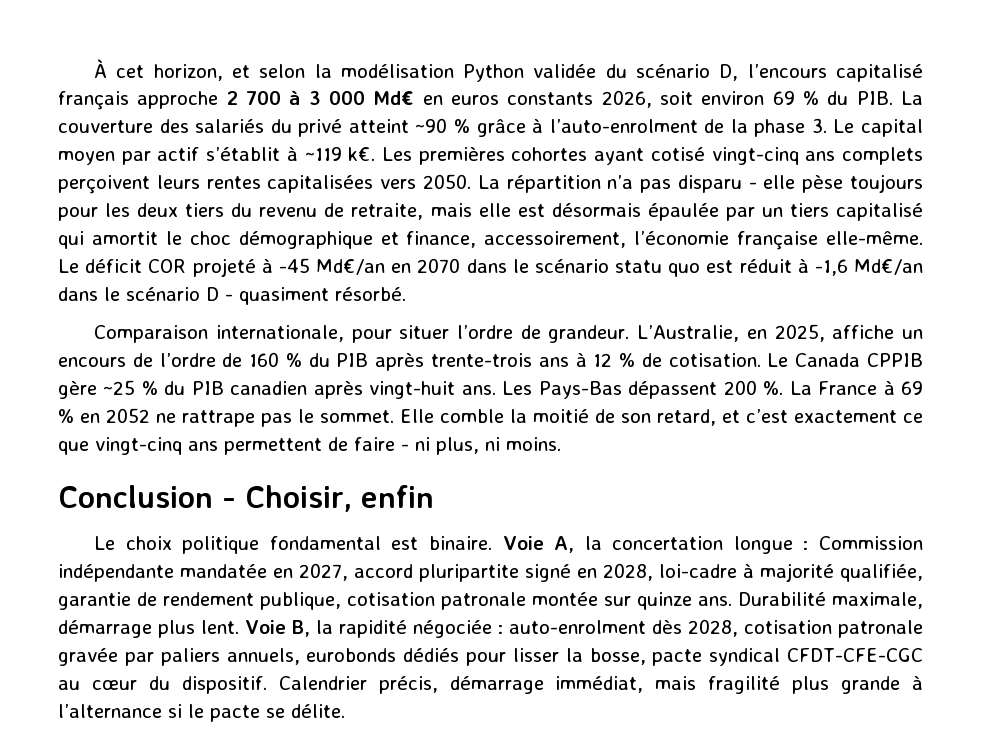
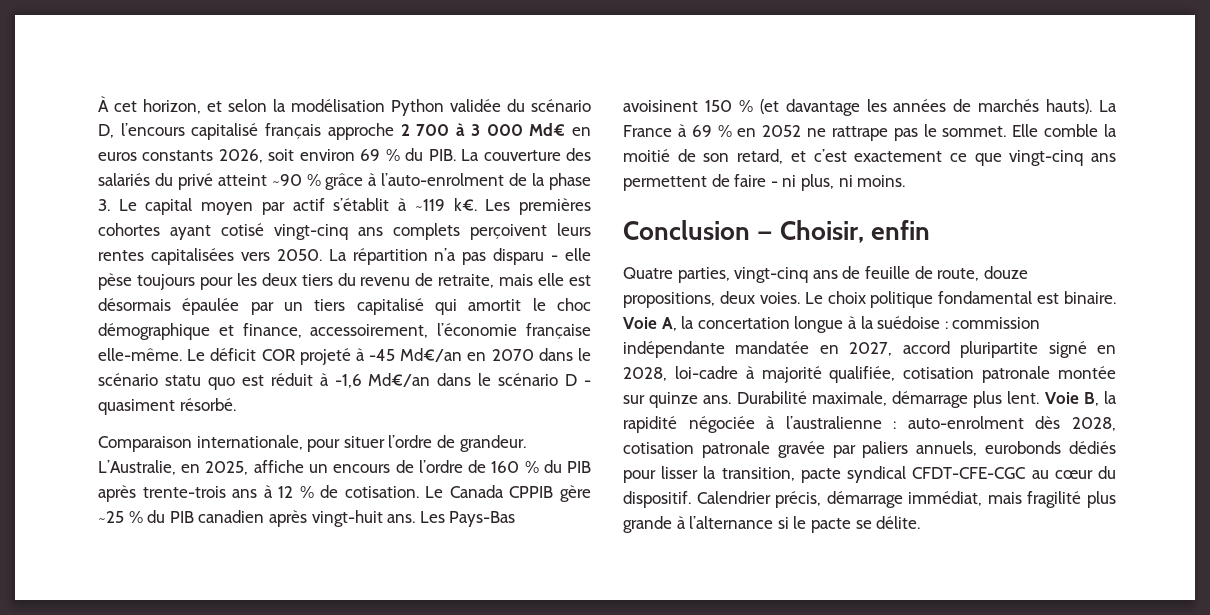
[628,380,784,399] dépassent 200 %. -> [623,99,1093,116] avoisinent 150 % (et davantage les années de marchés hauts).
[222,498,236,508] - -> [757,231,774,240] —
(434, 496) none -> [623,266,1028,283] [623,291,800,308] Quatre parties, vingt-cinq ans de feuille de route, douze propositions, deux voies.
[803,536,924,550] : Commission -> [847,316,1041,329] à la suédoise : commission
[58,592,341,610] garantie de rendement publique, -> (896, 374) none
(492, 629) none -> [766,416,882,429] à l’australienne
[589,648,646,665] bosse, -> [721,467,795,481] transition,

